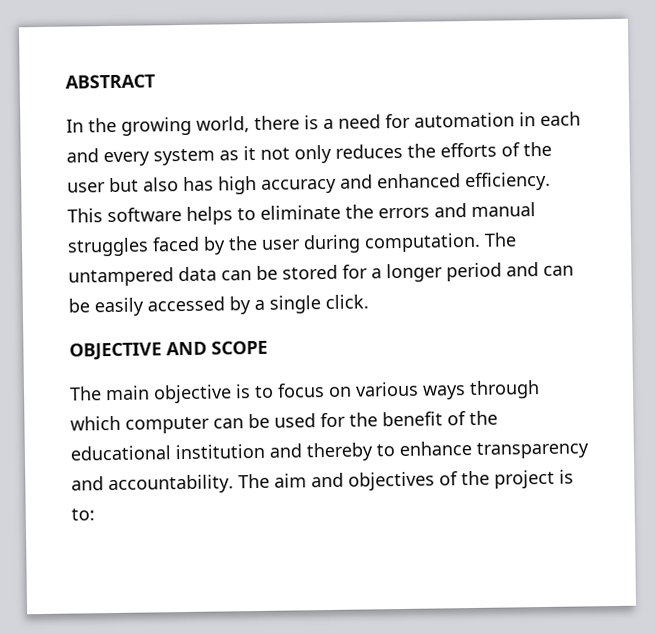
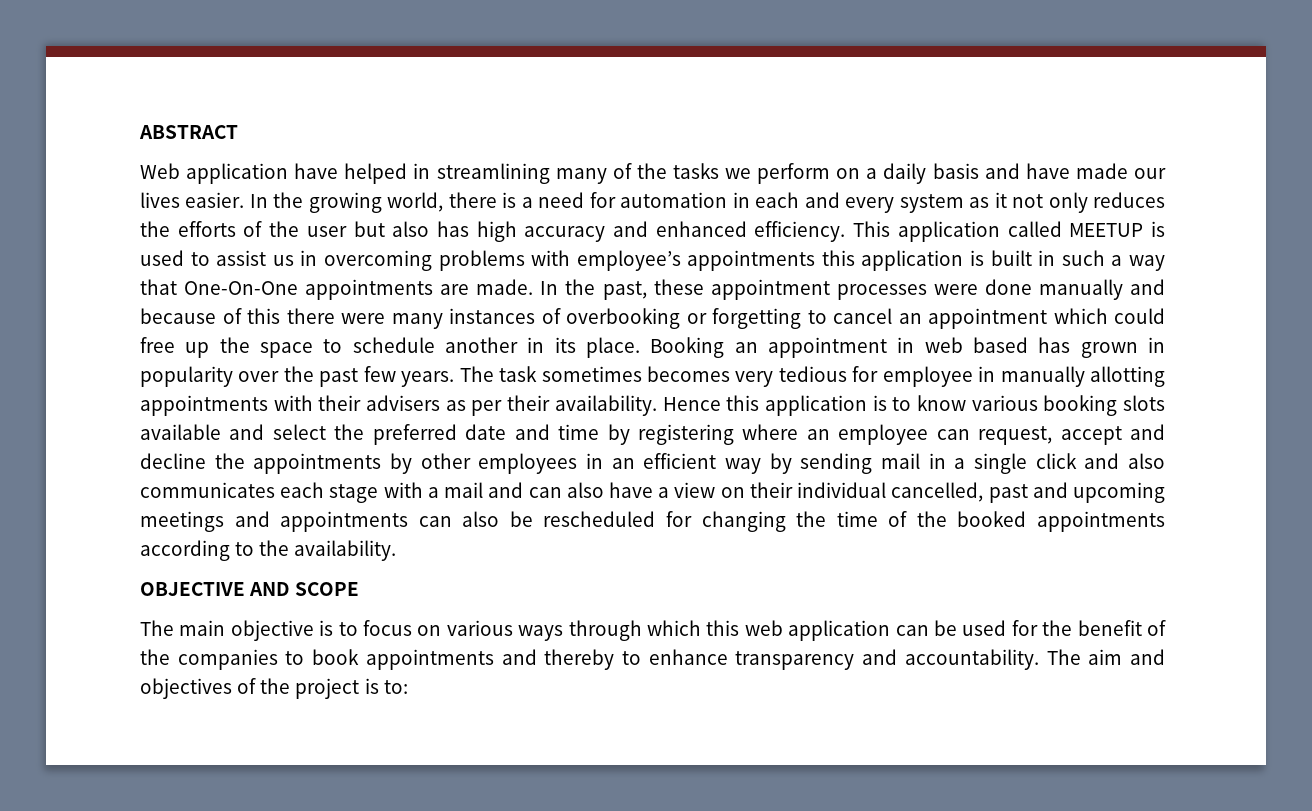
(156, 81) none -> [140,163,1166,184] [140,192,245,208] Web application have helped in streamlining many of the tasks we perform on a daily basis and have made our lives easier.
[107,202,536,225] [67,232,517,257] [68,262,574,287] [68,294,369,317] software helps to eliminate the errors and manual struggles faced by the user during computation. The untampered data can be stored for a longer period and can be easily accessed by a single click. -> [897,221,1166,242] [140,250,1166,271] [140,279,1165,300] [140,308,1165,329] [140,337,1166,358] [140,366,1165,387] [140,395,1165,416] [140,424,1165,445] [140,453,1165,474] [140,482,1165,503] [140,511,1165,532] [140,540,397,561] application called MEETUP is used to assist us in overcoming problems with employee’s appointments this application is built in such a way that One-On-One appointments are made. In the past, these appointment processes were done manually and because of this there were many instances of overbooking or forgetting to cancel an appointment which could free up the space to schedule another in its place. Booking an appointment in web based has grown in popularity over the past few years. The task sometimes becomes very tedious for employee in manually allotting appointments with their advisers as per their availability. Hence this application is to know various booking slots available and select the preferred date and time by registering where an employee can request, accept and decline the appointments by other employees in an efficient way by sending mail in a single click and also communicates each stage with a mail and can also have a view on their individual cancelled, past and upcoming meetings and appointments can also be rescheduled for changing the time of the booked appointments according to the availability.
[125,416,210,434] computer -> [706,620,891,641] this web application
[70,443,265,461] educational institution -> [177,649,494,670] companies to book appointments

